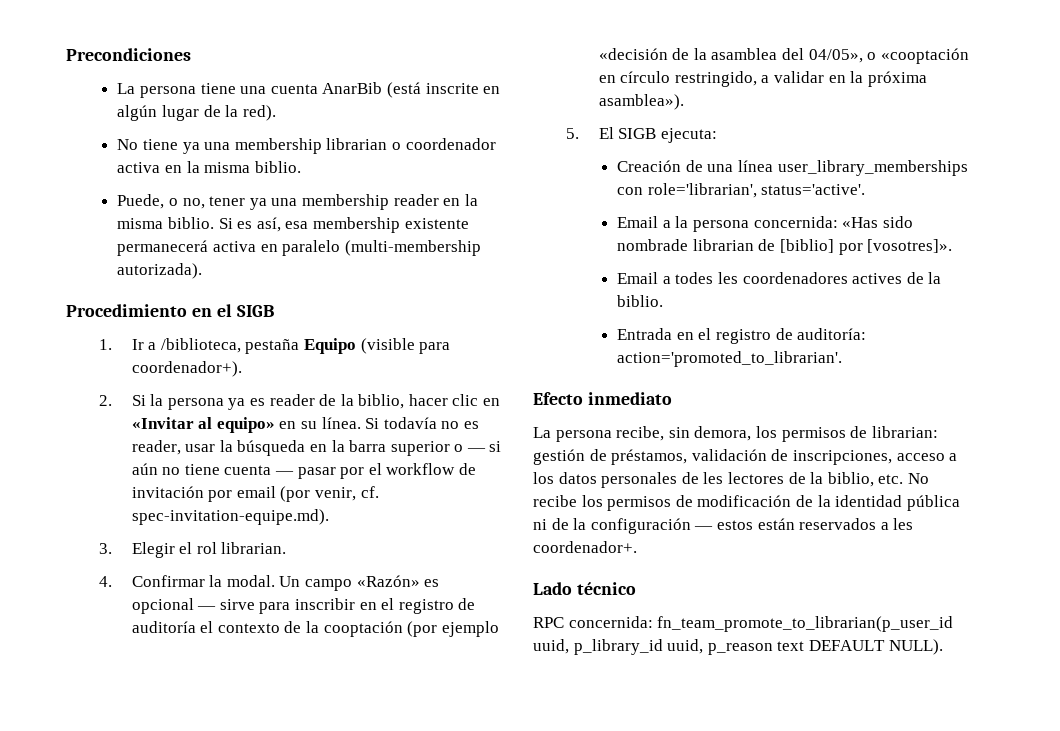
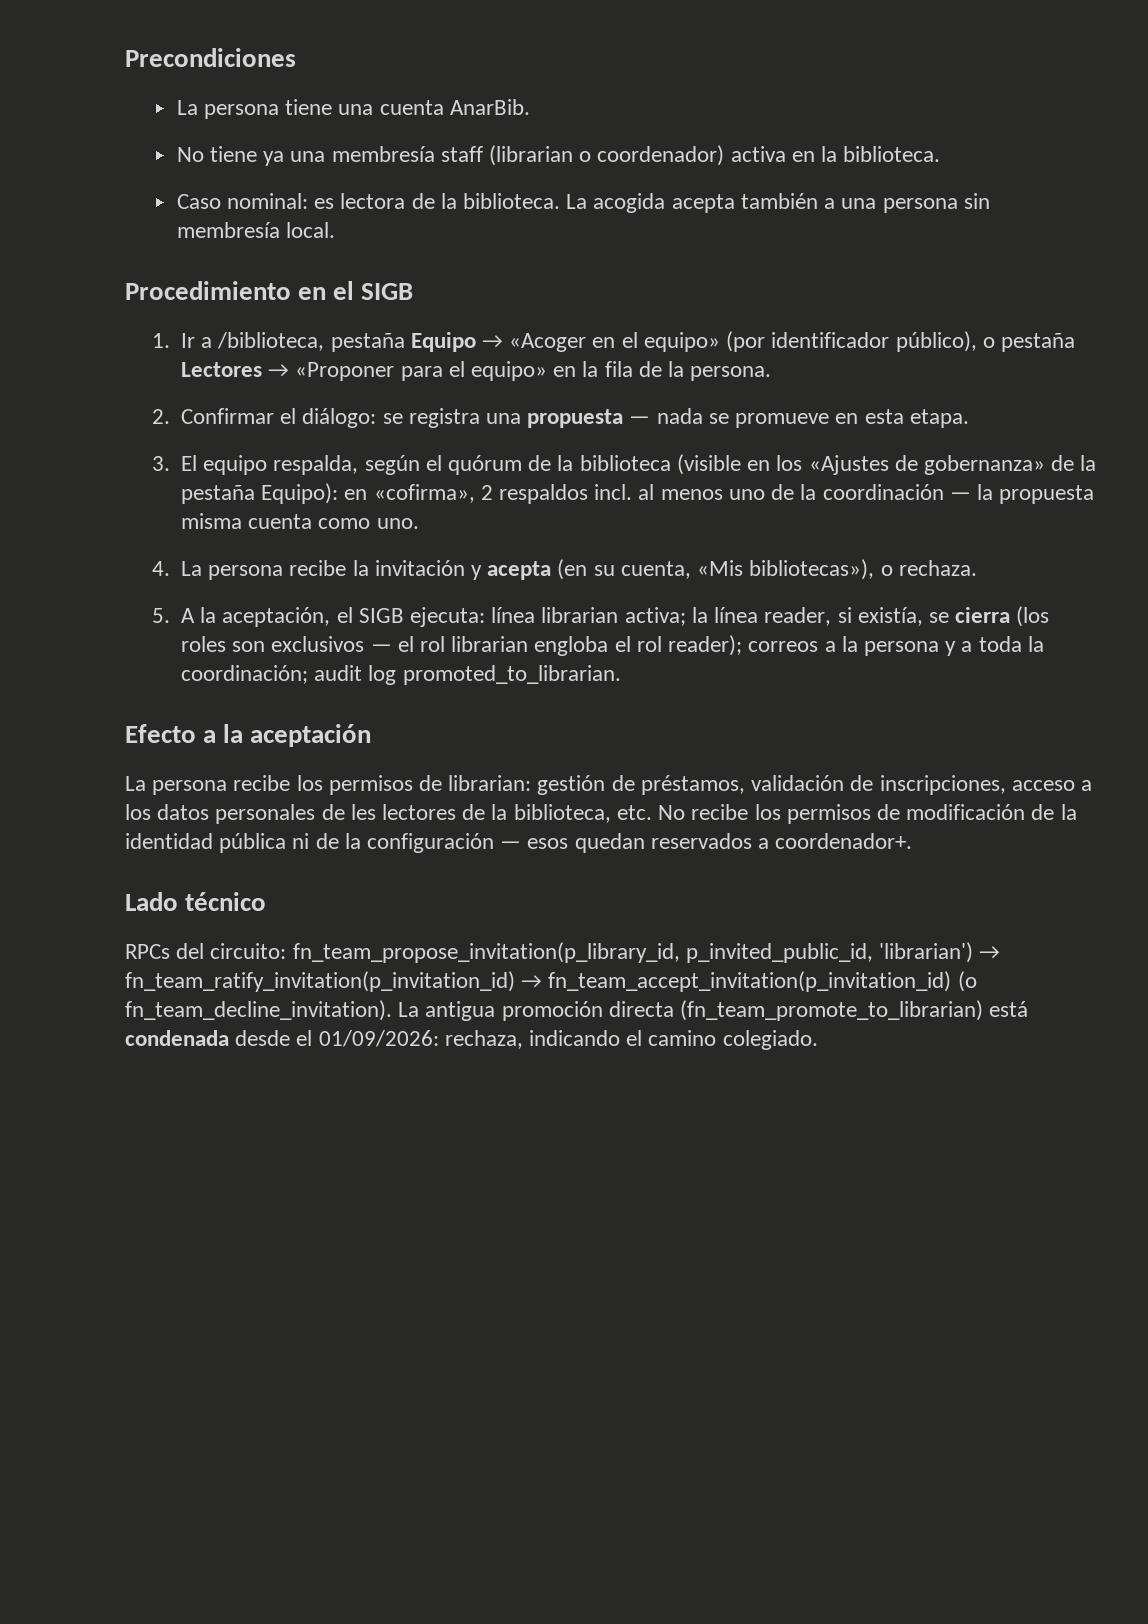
[322,82,501,98] [117,105,276,121] [117,138,496,154] [117,161,301,173] [117,194,478,210] [117,217,469,233] [117,240,481,256] [117,263,203,279] AnarBib (está inscrite en algún lugar de la red). // No tiene ya una membership librarian o coordenador activa en la misma biblio. // Puede, o no, tener ya una membership reader en la misma biblio. Si es así, esa membership existente permanecerá activa en paralelo (multi-membership autorizada). -> [449,99,530,115] [176,145,941,166] [176,193,990,213] [176,222,336,238] AnarBib. // No tiene ya una membresía staff (librarian o coordenador) activa en la biblioteca. // Caso nominal: es lectora de la biblioteca. La acogida acepta también a una persona sin membresía local.
[360,338,451,354] [131,361,242,377] [98,394,501,410] [131,417,479,433] [131,440,502,456] [131,463,476,479] [131,486,379,502] [131,509,329,525] [98,542,287,558] [98,575,440,591] [131,598,476,614] [131,621,499,637] [598,48,969,64] [598,71,927,87] [598,94,684,110] [565,127,717,143] [617,160,968,176] [617,183,866,198] [617,216,913,232] [617,239,953,255] [617,272,942,284] [617,295,664,307] [617,328,867,344] [617,351,843,367] [533,392,672,405] [533,426,752,442] (visible para coordenador+). // 2. Si la persona ya es reader de la biblio, hacer clic en «Invitar al equipo» en su línea. Si todavía no es reader, usar la búsqueda en la barra superior o — si aún no tiene cuenta — pasar por el workflow de invitación por email (por venir, cf. spec-invitation-equipe.md). // 3. Elegir el rol librarian. // 4. Confirmar la modal. Un campo «Razón» es opcional — sirve para inscribir en el registro de auditoría el contexto de la cooptación (por ejemplo «decisión de la asamblea del 04/05», o «cooptación en círculo restringido, a validar en la próxima asamblea»). // 5. El SIGB ejecuta: // Creación de una línea user_library_memberships con role='librarian', status='active'. // Email a la persona concernida: «Has sido nombrade librarian de [biblio] por [vosotres]». // Email a todes les coordenadores actives de la biblio. // Entrada en el registro de auditoría: action='promoted_to_librarian'. // Efecto inmediato // La persona recibe, sin demora, -> [482,331,1075,352] [181,361,772,381] [151,408,969,428] [151,454,1097,475] [181,483,1095,504] [181,513,419,529] [151,559,977,580] [151,606,1050,627] [181,635,1044,656] [181,665,621,685] [125,724,372,747] [125,775,291,795] → «Acoger en el equipo» (por identificador público), o pestaña Lectores → «Proponer para el equipo» en la fila de la persona. // 2. Confirmar el diálogo: se registra una propuesta — nada se promueve en esta etapa. // 3. El equipo respalda, según el quórum de la biblioteca (visible en los «Ajustes de gobernanza» de la pestaña Equipo): en «cofirma», 2 respaldos incl. al menos uno de la coordinación — la propuesta misma cuenta como uno. // 4. La persona recibe la invitación y acepta (en su cuenta, «Mis bibliotecas»), o rechaza. // 5. A la aceptación, el SIGB ejecuta: línea librarian activa; la línea reader, si existía, se cierra (los roles son exclusivos — el rol librarian engloba el rol reader); correos a la persona y a toda la coordinación; audit log promoted_to_librarian. // Efecto a la aceptación // La persona recibe
[827,472,874,487] biblio, -> [513,804,611,823] biblioteca,
[716,518,795,530] estos están -> [527,833,645,853] esos quedan
[893,518,914,530] les -> (770, 843) none
[533,616,954,632] [533,639,943,655] RPC concernida: fn_team_promote_to_librarian(p_user_id uuid, p_library_id uuid, p_reason text DEFAULT NULL). -> [125,942,1001,963] [125,971,977,992] [125,1000,1029,1021] [125,1030,818,1050] RPCs del circuito: fn_team_propose_invitation(p_library_id, p_invited_public_id, 'librarian') → fn_team_ratify_invitation(p_invitation_id) → fn_team_accept_invitation(p_invitation_id) (o fn_team_decline_invitation). La antigua promoción directa (fn_team_promote_to_librarian) está condenada desde el 01/09/2026: rechaza, indicando el camino colegiado.

